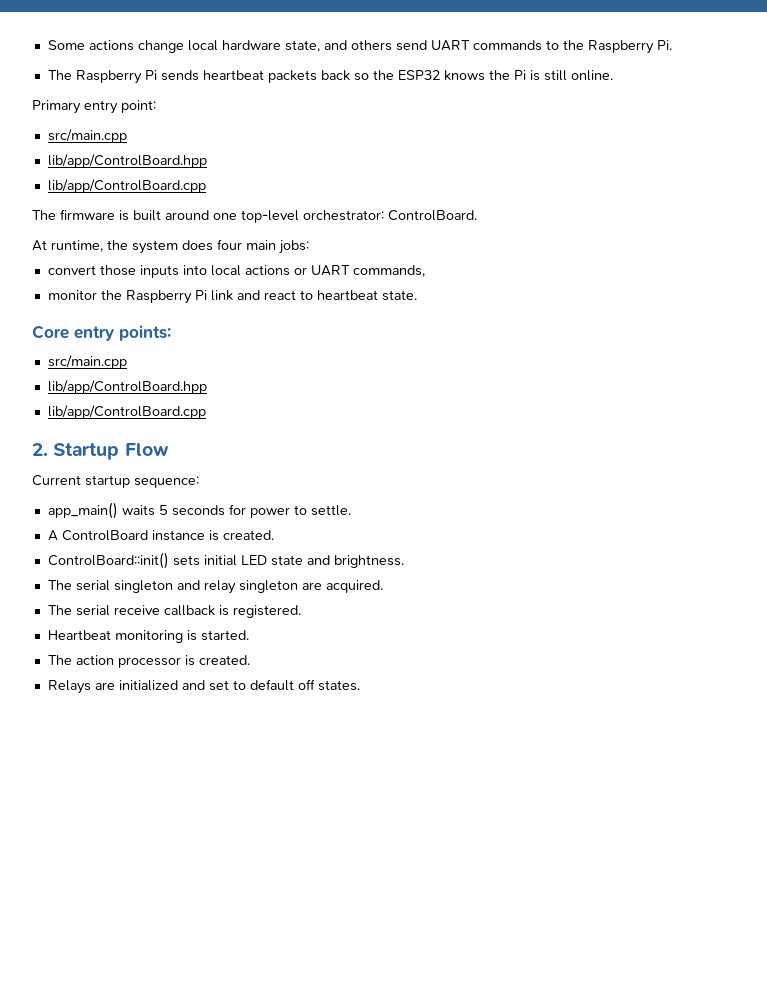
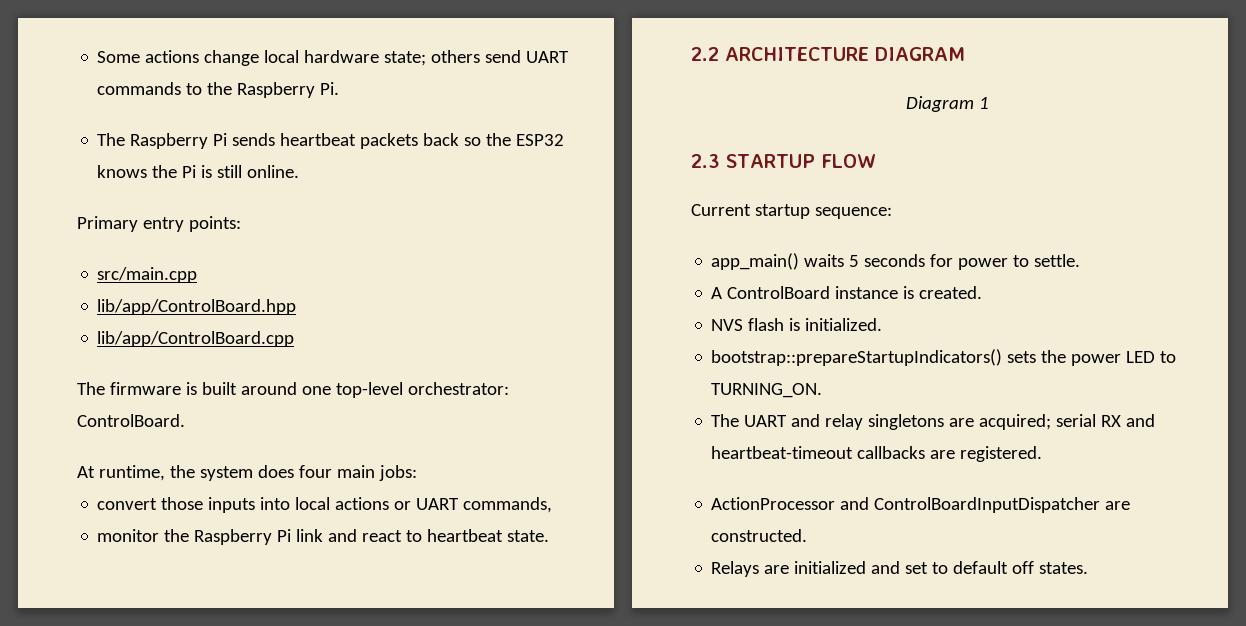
[284,40,347,52] state, and -> [384,51,427,66] state;
[121,100,156,113] point: -> [188,216,241,232] points:
[32,325,171,341] [47,355,127,369] [47,380,207,394] [47,405,206,419] [32,443,169,460] Core entry points: // src/main.cpp // lib/app/ControlBoard.hpp // lib/app/ControlBoard.cpp // 2. Startup Flow -> [691,47,965,61] [905,96,989,112] [691,154,876,168] 2.2 ARCHITECTURE DIAGRAM // Diagram 1 // 2.3 STARTUP FLOW
[47,552,404,569] [47,580,383,594] [47,605,301,618] [47,630,249,643] [47,655,250,668] ControlBoard::init() sets initial LED state and brightness. // The serial singleton and relay singleton are acquired. // The serial receive callback is registered. // Heartbeat monitoring is started. // The action processor is created. -> [711,318,883,331] [711,349,1177,366] [711,383,823,398] [711,414,1156,430] [711,446,1043,462] [711,497,1131,513] [711,529,808,542] NVS flash is initialized. // bootstrap::prepareStartupIndicators() sets the power LED to TURNING_ON. // The UART and relay singletons are acquired; serial RX and heartbeat-timeout callbacks are registered. // ActionProcessor and ControlBoardInputDispatcher are constructed.

